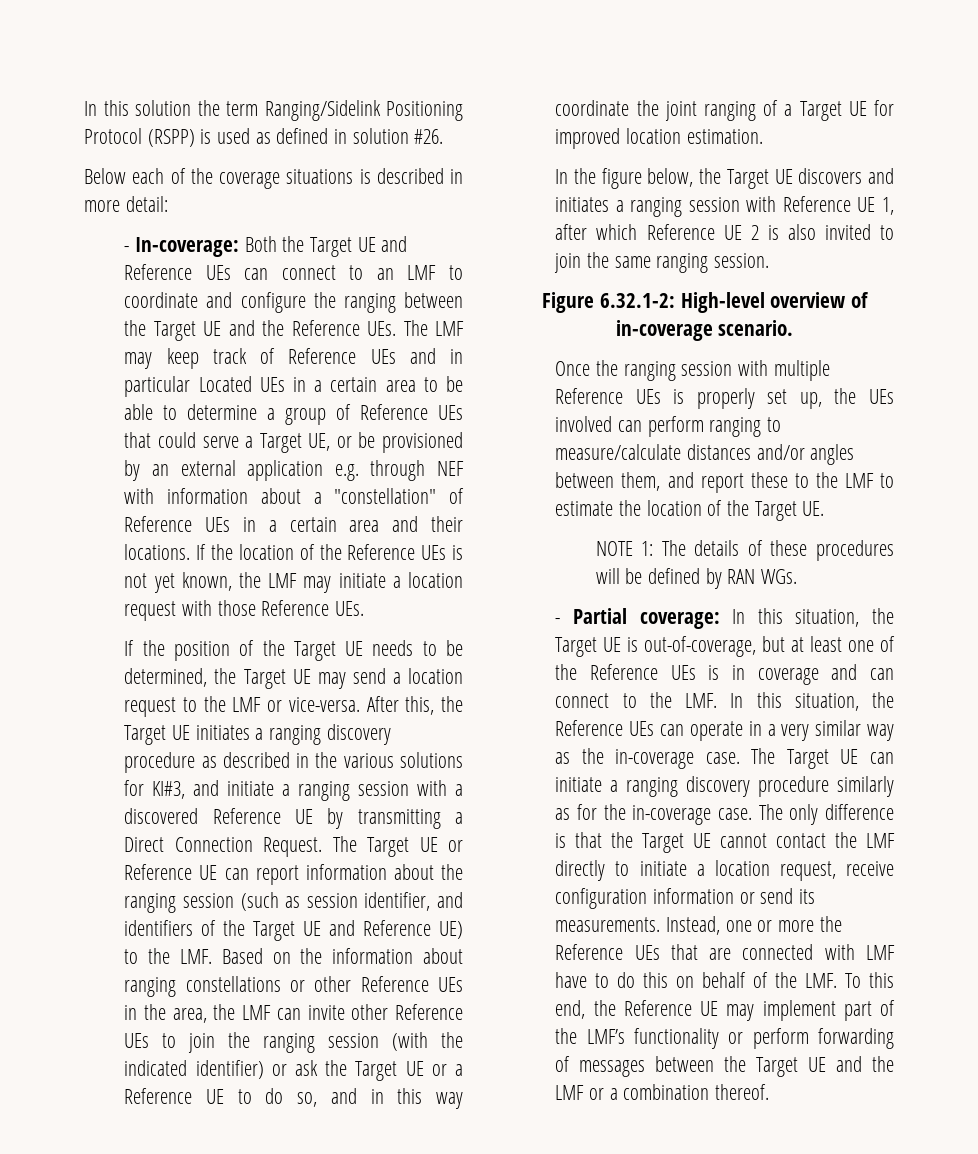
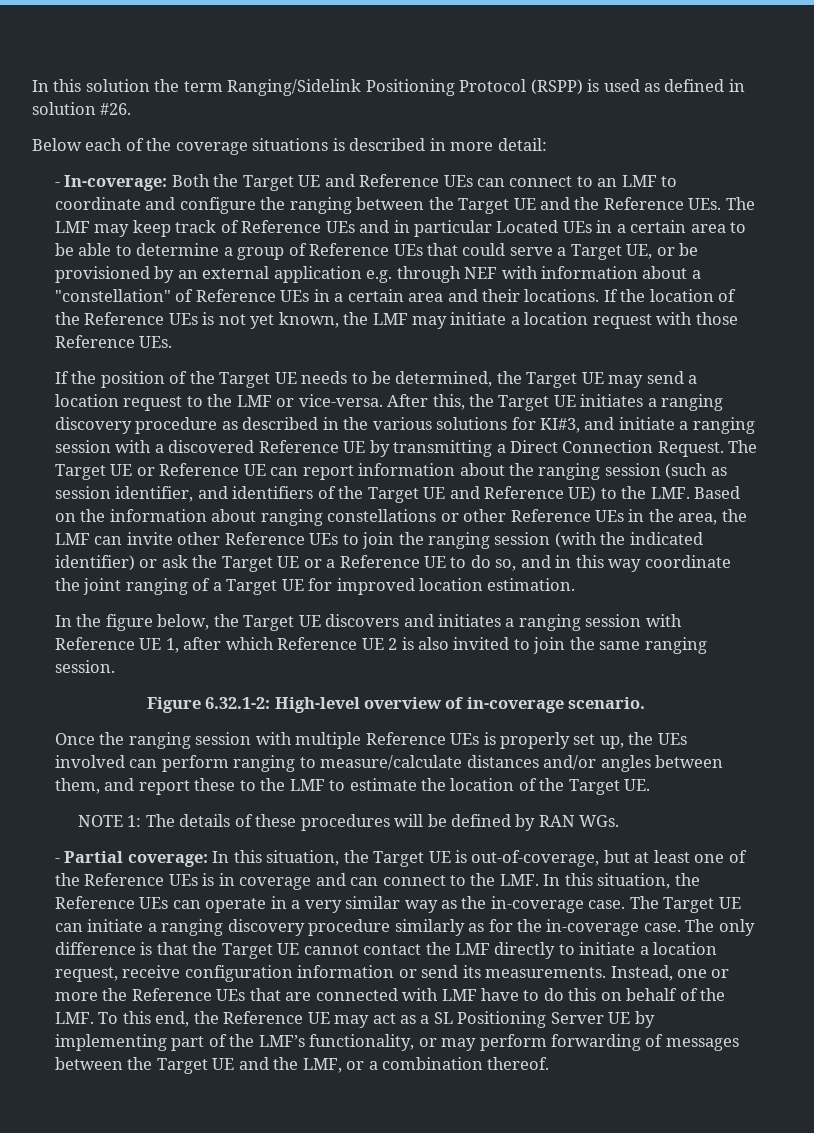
[762,1000,836,1021] implement -> [372,1011,655,1028] [54,1034,167,1051] act as a SL Positioning Server UE by implementing
[634,1028,744,1049] functionality or -> [309,1034,477,1051] functionality, or may
[555,1085,585,1100] LMF -> [302,1058,342,1073] LMF,

